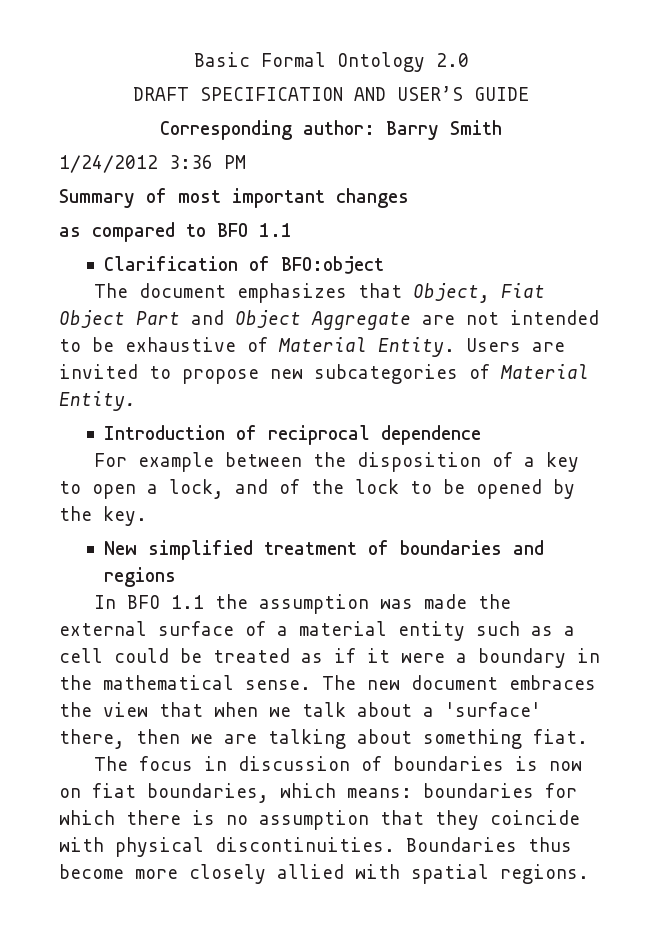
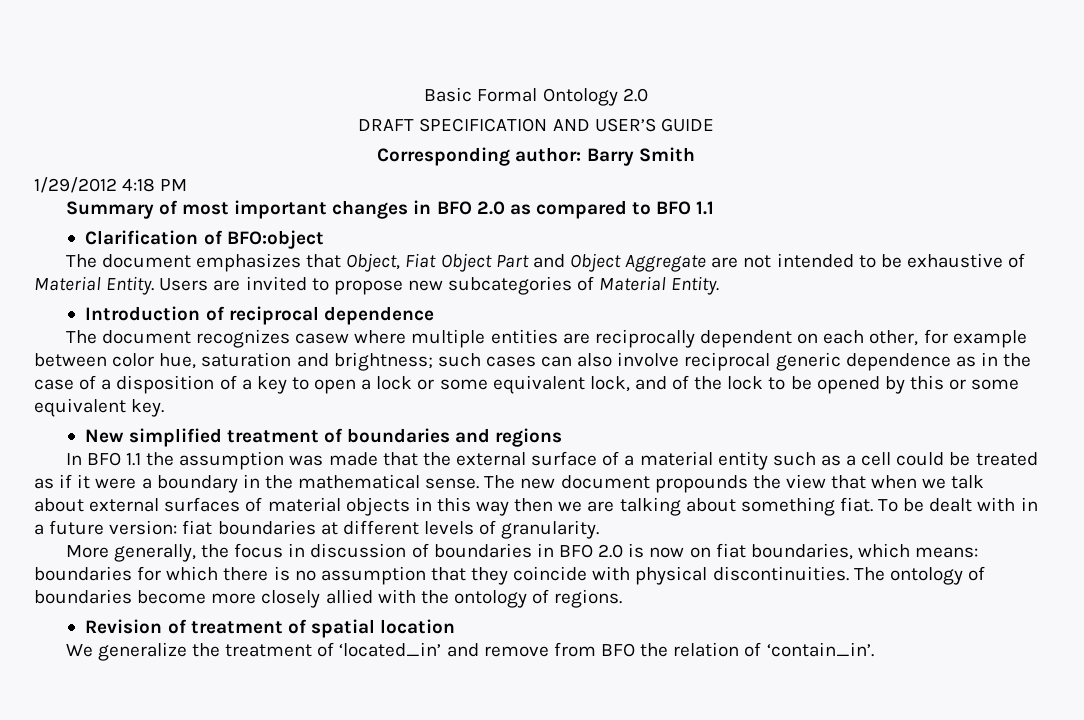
[59,155,213,173] 1/24/2012 3:36 -> [34,177,156,193] 1/29/2012 4:18
(409, 198) // -> [413,200,505,215] in BFO 2.0
[94,452,347,472] For example between the -> [65,329,1027,348] [34,352,1032,371] [34,375,112,390] The document recognizes casew where multiple entities are reciprocally dependent on each other, for example between color hue, saturation and brightness; such cases can also involve reciprocal generic dependence as in the case of a
(158, 489) none -> [376,375,585,394] lock or some equivalent
[59,506,92,521] the -> [909,375,1020,390] [34,398,126,417] this or some equivalent
(468, 601) none -> [382,452,418,466] that
[509,675,596,690] embraces -> [654,475,748,493] propounds
[423,702,541,717] [59,729,125,749] a 'surface' there, -> [89,497,510,516] external surfaces of material objects in this way
[94,756,129,771] // The -> [878,497,1038,512] [34,520,600,539] [65,544,230,562] To be dealt with in a future version: fiat boundaries at different levels of granularity. // More generally, the
(505, 763) none -> [536,543,624,558] in BFO 2.0
[406,837,572,852] Boundaries thus -> [853,566,985,585] [34,589,132,604] The ontology of boundaries
[411,864,589,884] spatial regions. -> [420,589,623,608] [85,619,456,638] [65,642,874,661] the ontology of regions. // Revision of treatment of spatial location // We generalize the treatment of ‘located_in’ and remove from BFO the relation of ‘contain_in’.

